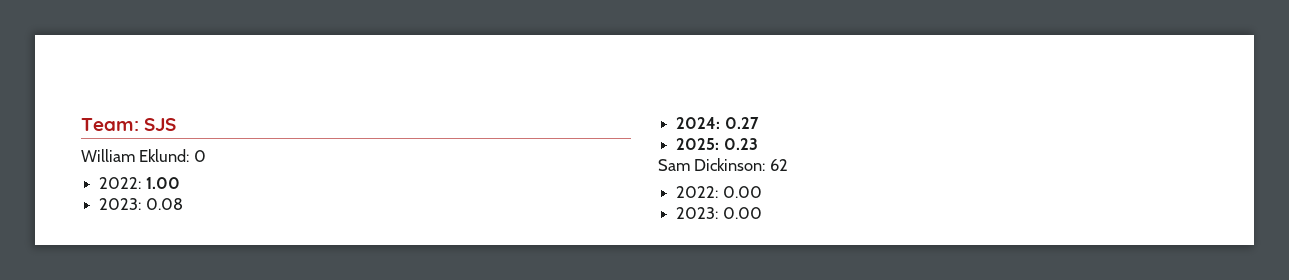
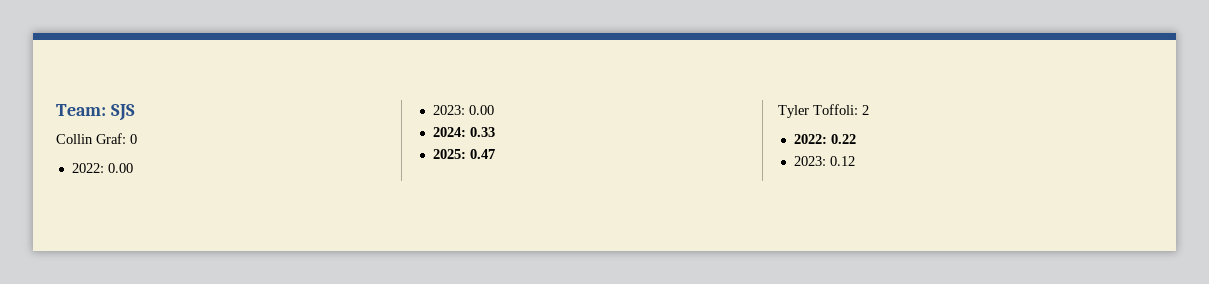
[81,149,190,162] William Eklund: -> [56,133,126,144] Collin Graf:
[145,177,180,189] [99,198,183,210] [676,117,759,129] [676,138,758,150] [658,158,788,171] [676,186,762,198] [676,207,762,219] 1.00 // 2023: 0.08 // 2024: 0.27 // 2025: 0.23 // Sam Dickinson: 62 // 2022: 0.00 // 2023: 0.00 -> [107,163,133,173] [432,105,494,115] [432,127,495,137] [432,149,495,159] [778,104,869,118] [793,134,856,144] [793,156,855,166] 0.00 // 2023: 0.00 // 2024: 0.33 // 2025: 0.47 // Tyler Toffoli: 2 // 2022: 0.22 // 2023: 0.12

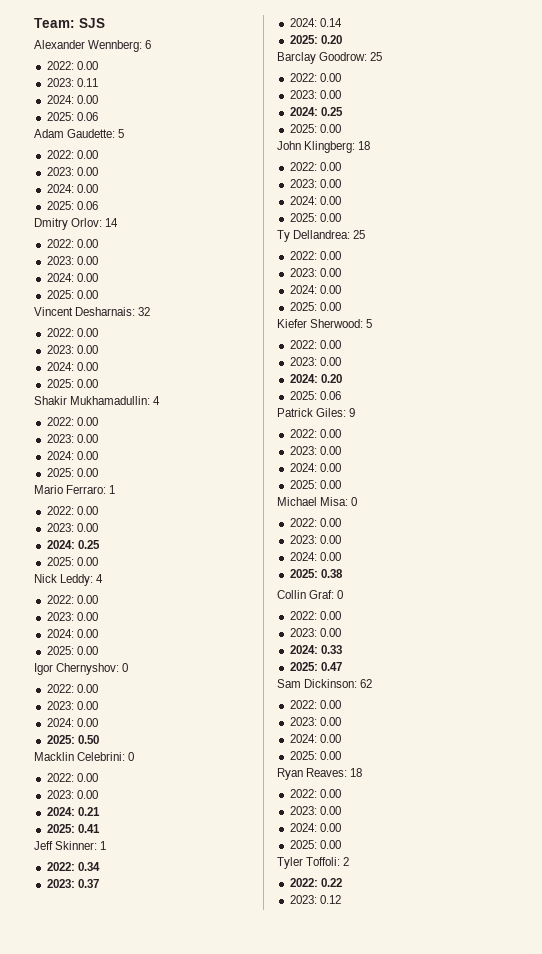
(135, 112) none -> [34,40,152,52] [46,61,98,70] [46,78,98,87] [46,95,98,104] [46,112,98,121] [34,129,125,138] [46,150,98,159] [46,167,98,176] [46,184,98,193] [46,201,98,210] [34,218,119,230] [46,239,98,248] [46,256,98,265] [46,273,98,282] [46,290,98,299] [34,307,151,316] [46,328,98,337] [46,345,98,354] [46,362,98,371] [46,379,98,388] [34,396,161,405] [46,417,98,426] [46,434,98,443] [46,451,98,460] [46,468,98,477] [34,485,116,494] [46,506,98,515] [46,523,98,532] [46,540,100,549] [46,557,98,566] [34,574,104,586] [46,595,98,604] [46,612,98,621] [46,629,98,638] [46,646,98,655] [34,663,129,675] [46,684,98,693] [46,701,98,710] [46,718,98,727] [46,735,99,744] [34,752,135,761] [46,773,98,782] [46,790,98,799] [46,807,100,816] [46,824,100,833] [34,841,107,850] [46,862,100,871] [46,879,99,888] [289,18,342,27] [289,35,342,44] [277,52,383,64] [289,73,341,82] [289,90,341,99] [289,107,343,116] [289,124,341,133] [277,141,371,153] [289,162,341,171] [289,179,341,188] [289,196,341,205] [289,213,341,222] [277,230,366,242] [289,251,341,260] [289,268,341,277] [289,285,341,294] [289,302,341,311] [277,319,373,328] [289,340,341,349] [289,357,341,366] [289,374,342,383] [289,391,341,400] [277,408,356,417] [289,429,341,438] [289,446,341,455] [289,463,341,472] [289,480,341,489] [277,497,358,506] [289,518,341,527] [289,535,341,544] [289,552,341,561] [289,569,343,578] // Alexander Wennberg: 6 // 2022: 0.00 // 2023: 0.11 // 2024: 0.00 // 2025: 0.06 // Adam Gaudette: 5 // 2022: 0.00 // 2023: 0.00 // 2024: 0.00 // 2025: 0.06 // Dmitry Orlov: 14 // 2022: 0.00 // 2023: 0.00 // 2024: 0.00 // 2025: 0.00 // Vincent Desharnais: 32 // 2022: 0.00 // 2023: 0.00 // 2024: 0.00 // 2025: 0.00 // Shakir Mukhamadullin: 4 // 2022: 0.00 // 2023: 0.00 // 2024: 0.00 // 2025: 0.00 // Mario Ferraro: 1 // 2022: 0.00 // 2023: 0.00 // 2024: 0.25 // 2025: 0.00 // Nick Leddy: 4 // 2022: 0.00 // 2023: 0.00 // 2024: 0.00 // 2025: 0.00 // Igor Chernyshov: 0 // 2022: 0.00 // 2023: 0.00 // 2024: 0.00 // 2025: 0.50 // Macklin Celebrini: 0 // 2022: 0.00 // 2023: 0.00 // 2024: 0.21 // 2025: 0.41 // Jeff Skinner: 1 // 2022: 0.34 // 2023: 0.37 // 2024: 0.14 // 2025: 0.20 // Barclay Goodrow: 25 // 2022: 0.00 // 2023: 0.00 // 2024: 0.25 // 2025: 0.00 // John Klingberg: 18 // 2022: 0.00 // 2023: 0.00 // 2024: 0.00 // 2025: 0.00 // Ty Dellandrea: 25 // 2022: 0.00 // 2023: 0.00 // 2024: 0.00 // 2025: 0.00 // Kiefer Sherwood: 5 // 2022: 0.00 // 2023: 0.00 // 2024: 0.20 // 2025: 0.06 // Patrick Giles: 9 // 2022: 0.00 // 2023: 0.00 // 2024: 0.00 // 2025: 0.00 // Michael Misa: 0 // 2022: 0.00 // 2023: 0.00 // 2024: 0.00 // 2025: 0.38
(495, 154) none -> [277,679,373,688] [289,700,341,709] [289,717,341,726] [289,734,341,743] [289,751,341,760] [277,768,363,780] [289,789,341,798] [289,806,341,815] [289,823,341,832] [289,840,341,849] // Sam Dickinson: 62 // 2022: 0.00 // 2023: 0.00 // 2024: 0.00 // 2025: 0.00 // Ryan Reaves: 18 // 2022: 0.00 // 2023: 0.00 // 2024: 0.00 // 2025: 0.00

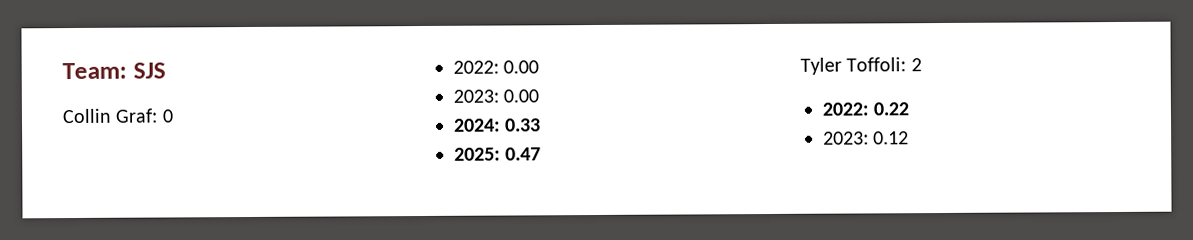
[34,40,152,52] [46,61,98,70] [46,78,98,87] [46,95,98,104] [46,112,98,121] [34,129,125,138] [46,150,98,159] [46,167,98,176] [46,184,98,193] [46,201,98,210] [34,218,119,230] [46,239,98,248] [46,256,98,265] [46,273,98,282] [46,290,98,299] [34,307,151,316] [46,328,98,337] [46,345,98,354] [46,362,98,371] [46,379,98,388] [34,396,161,405] [46,417,98,426] [46,434,98,443] [46,451,98,460] [46,468,98,477] [34,485,116,494] [46,506,98,515] [46,523,98,532] [46,540,100,549] [46,557,98,566] [34,574,104,586] [46,595,98,604] [46,612,98,621] [46,629,98,638] [46,646,98,655] [34,663,129,675] [46,684,98,693] [46,701,98,710] [46,718,98,727] [46,735,99,744] [34,752,135,761] [46,773,98,782] [46,790,98,799] [46,807,100,816] [46,824,100,833] [34,841,107,850] [46,862,100,871] [46,879,99,888] [289,18,342,27] [289,35,342,44] [277,52,383,64] [289,73,341,82] [289,90,341,99] [289,107,343,116] [289,124,341,133] [277,141,371,153] [289,162,341,171] [289,179,341,188] [289,196,341,205] [289,213,341,222] [277,230,366,242] [289,251,341,260] [289,268,341,277] [289,285,341,294] [289,302,341,311] [277,319,373,328] [289,340,341,349] [289,357,341,366] [289,374,342,383] [289,391,341,400] [277,408,356,417] [289,429,341,438] [289,446,341,455] [289,463,341,472] [289,480,341,489] [277,497,358,506] [289,518,341,527] [289,535,341,544] [289,552,341,561] [289,569,343,578] // Alexander Wennberg: 6 // 2022: 0.00 // 2023: 0.11 // 2024: 0.00 // 2025: 0.06 // Adam Gaudette: 5 // 2022: 0.00 // 2023: 0.00 // 2024: 0.00 // 2025: 0.06 // Dmitry Orlov: 14 // 2022: 0.00 // 2023: 0.00 // 2024: 0.00 // 2025: 0.00 // Vincent Desharnais: 32 // 2022: 0.00 // 2023: 0.00 // 2024: 0.00 // 2025: 0.00 // Shakir Mukhamadullin: 4 // 2022: 0.00 // 2023: 0.00 // 2024: 0.00 // 2025: 0.00 // Mario Ferraro: 1 // 2022: 0.00 // 2023: 0.00 // 2024: 0.25 // 2025: 0.00 // Nick Leddy: 4 // 2022: 0.00 // 2023: 0.00 // 2024: 0.00 // 2025: 0.00 // Igor Chernyshov: 0 // 2022: 0.00 // 2023: 0.00 // 2024: 0.00 // 2025: 0.50 // Macklin Celebrini: 0 // 2022: 0.00 // 2023: 0.00 // 2024: 0.21 // 2025: 0.41 // Jeff Skinner: 1 // 2022: 0.34 // 2023: 0.37 // 2024: 0.14 // 2025: 0.20 // Barclay Goodrow: 25 // 2022: 0.00 // 2023: 0.00 // 2024: 0.25 // 2025: 0.00 // John Klingberg: 18 // 2022: 0.00 // 2023: 0.00 // 2024: 0.00 // 2025: 0.00 // Ty Dellandrea: 25 // 2022: 0.00 // 2023: 0.00 // 2024: 0.00 // 2025: 0.00 // Kiefer Sherwood: 5 // 2022: 0.00 // 2023: 0.00 // 2024: 0.20 // 2025: 0.06 // Patrick Giles: 9 // 2022: 0.00 // 2023: 0.00 // 2024: 0.00 // 2025: 0.00 // Michael Misa: 0 // 2022: 0.00 // 2023: 0.00 // 2024: 0.00 // 2025: 0.38 -> (166, 70) none
[277,679,373,688] [289,700,341,709] [289,717,341,726] [289,734,341,743] [289,751,341,760] [277,768,363,780] [289,789,341,798] [289,806,341,815] [289,823,341,832] [289,840,341,849] // Sam Dickinson: 62 // 2022: 0.00 // 2023: 0.00 // 2024: 0.00 // 2025: 0.00 // Ryan Reaves: 18 // 2022: 0.00 // 2023: 0.00 // 2024: 0.00 // 2025: 0.00 -> (542, 154) none

